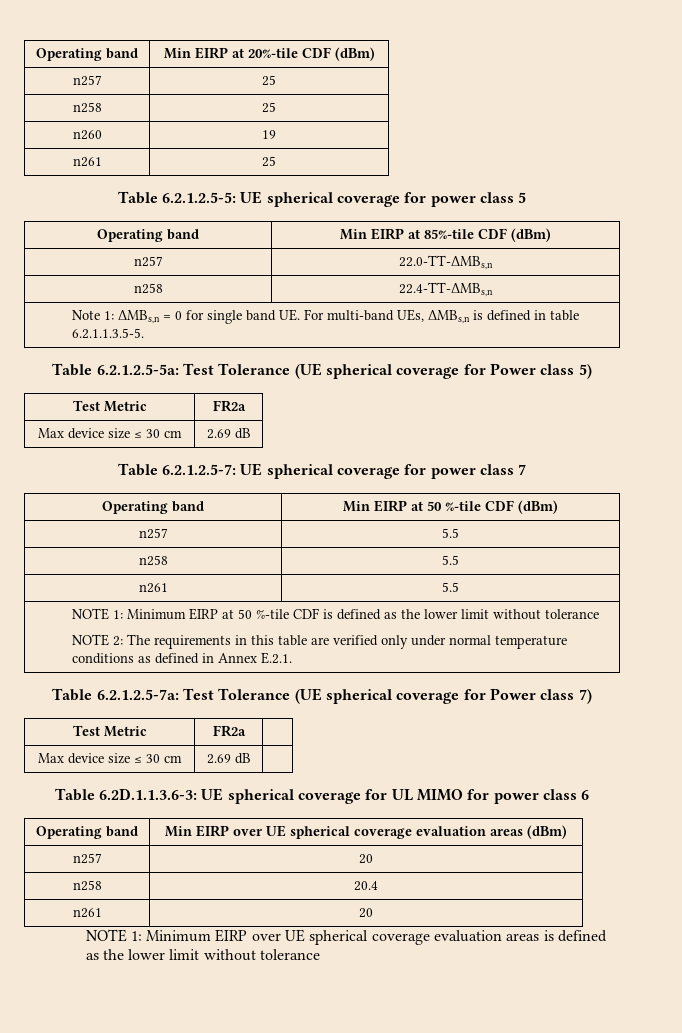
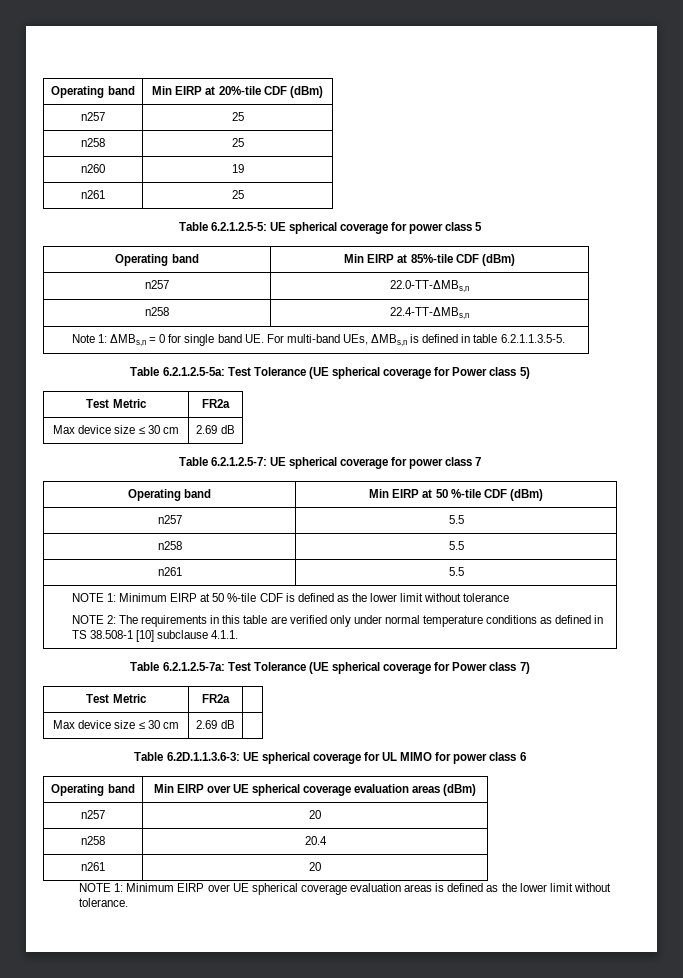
[217,652,292,664] Annex E.2.1. -> [71,630,239,642] TS 38.508-1 [10] subclause 4.1.1.
[260,949,321,960] tolerance -> [79,898,129,907] tolerance.

